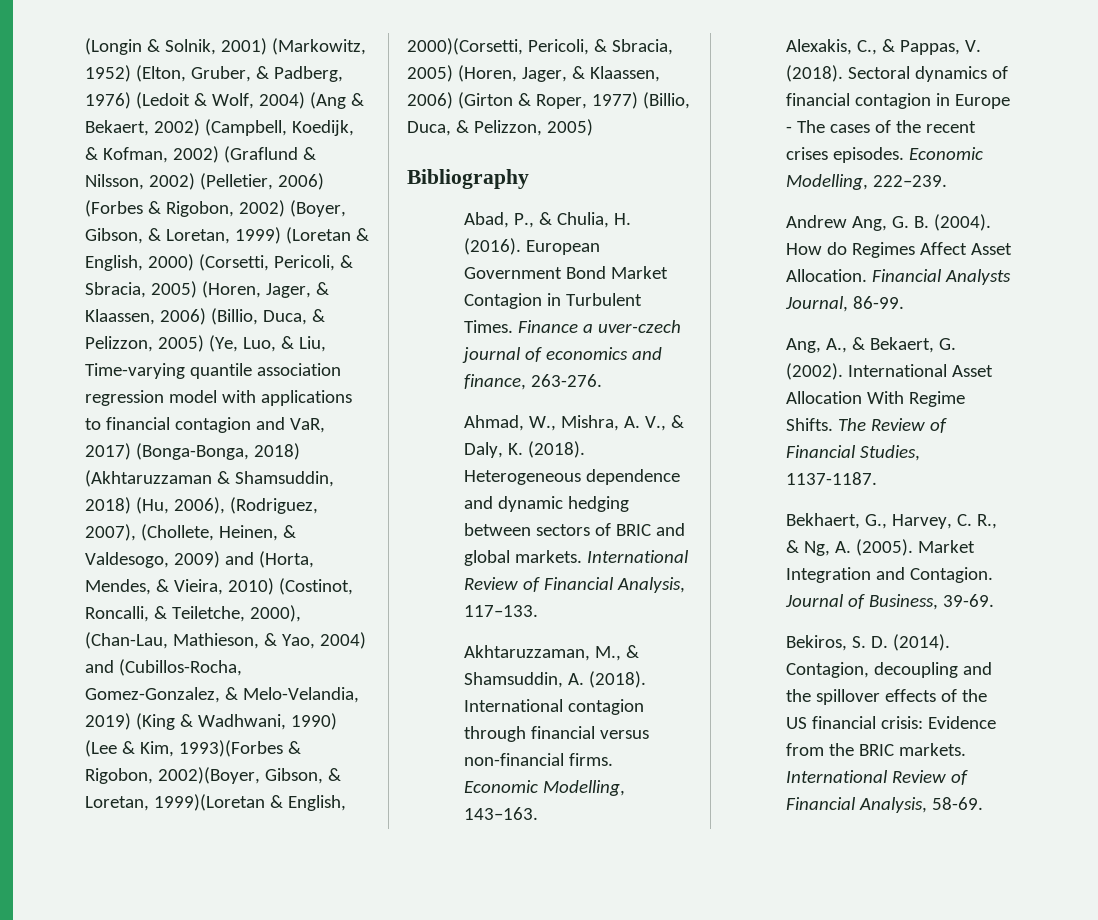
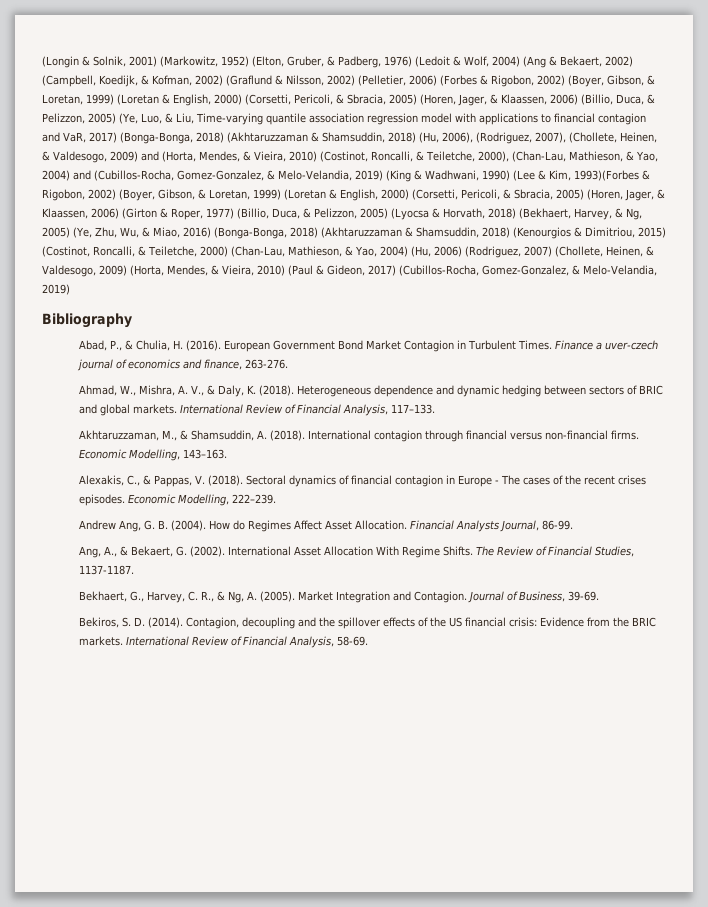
[157,767,341,784] [85,794,346,811] [407,38,523,55] 2002)(Boyer, Gibson, & Loretan, 1999)(Loretan & English, 2000)(Corsetti, -> [88,189,458,201] 2002) (Boyer, Gibson, & Loretan, 1999) (Loretan & English, 2000) (Corsetti,
(593, 127) none -> [391,208,642,220] [42,227,666,239] [42,246,654,258] [42,265,657,277] [42,284,70,295] (Lyocsa & Horvath, 2018) (Bekhaert, Harvey, & Ng, 2005) (Ye, Zhu, Wu, & Miao, 2016) (Bonga-Bonga, 2018) (Akhtaruzzaman & Shamsuddin, 2018) (Kenourgios & Dimitriou, 2015) (Costinot, Roncalli, & Teiletche, 2000) (Chan-Lau, Mathieson, & Yao, 2004) (Hu, 2006) (Rodriguez, 2007) (Chollete, Heinen, & Valdesogo, 2009) (Horta, Mendes, & Vieira, 2010) (Paul & Gideon, 2017) (Cubillos-Rocha, Gomez-Gonzalez, & Melo-Velandia, 2019)

